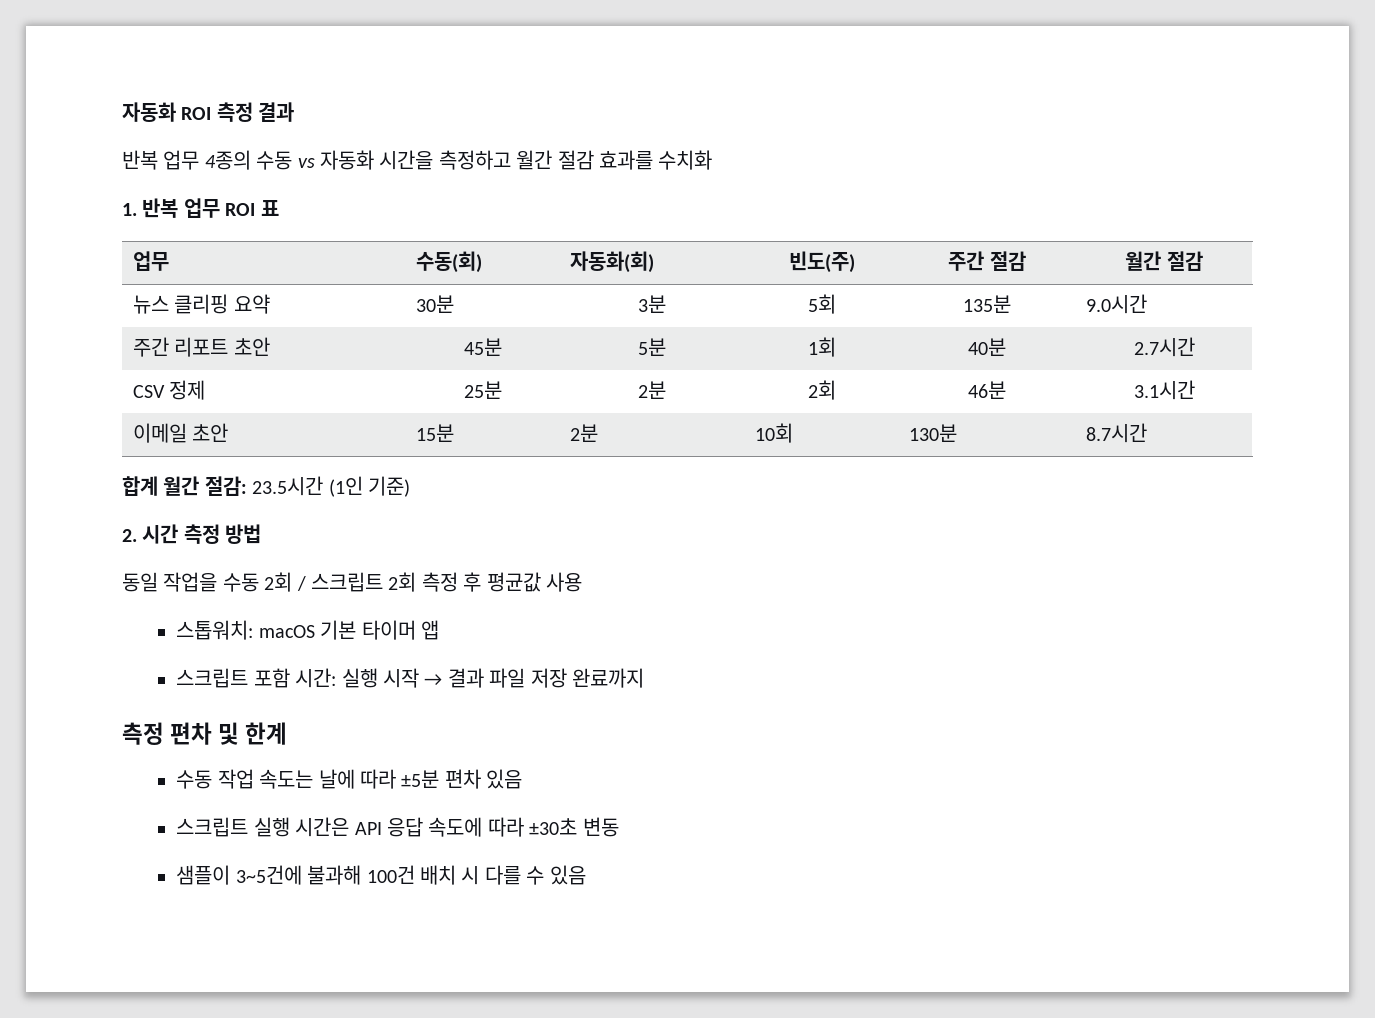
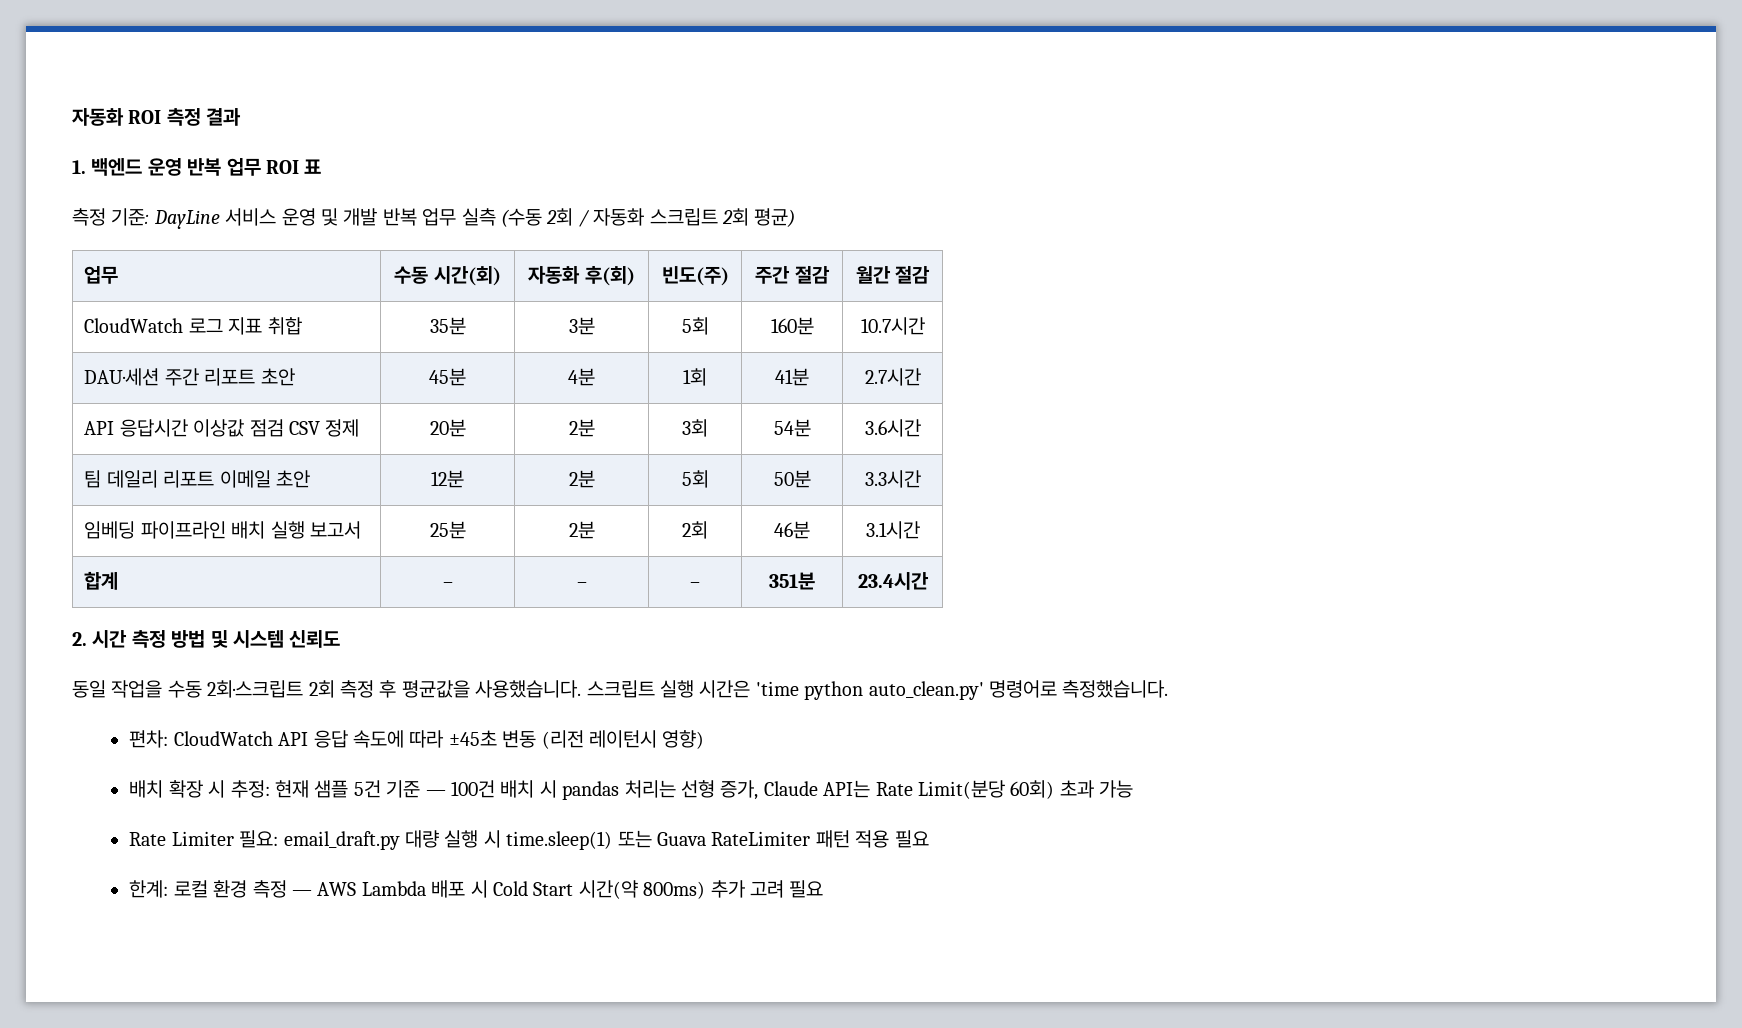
[122,150,713,170] // 반복 업무 4종의 수동 vs 자동화 시간을 측정하고 월간 절감 효과를 수치화 -> (242, 117) none
(137, 209) none -> [91,158,182,176] 백엔드 운영
[132,251,169,271] [415,251,482,273] [569,251,654,273] // 업무 | 수동(회) | 자동화(회) -> [72,208,796,229] [84,266,119,284] [394,266,501,286] [528,266,635,286] // 측정 기준: DayLine 서비스 운영 및 개발 반복 업무 실측 (수동 2회 / 자동화 스크립트 2회 평균) // 업무 | 수동 시간(회) | 자동화 후(회)
[132,294,270,314] [415,295,454,313] 뉴스 클리핑 요약 | 30분 -> [84,317,302,335] [429,317,466,335] CloudWatch 로그 지표 취합 | 35분
[963,295,1011,313] [1085,294,1147,314] 135분 | 9.0시간 // -> [770,317,814,335] [860,317,925,335] [84,368,160,386] 160분 | 10.7시간 // DAU·세션
[638,338,666,356] 5분 -> [568,368,595,386] 4분
[968,338,1006,356] 40분 -> [775,368,809,386] 41분
[132,380,206,400] CSV 정제 -> [84,419,360,437] [429,419,466,437] [568,419,595,437] [682,419,708,437] [773,419,811,437] [864,419,921,437] [84,470,311,488] [431,470,464,488] [568,470,595,488] [681,470,709,488] [773,470,811,488] [864,470,921,488] [84,521,362,539] API 응답시간 이상값 점검 CSV 정제 | 20분 | 2분 | 3회 | 54분 | 3.6시간 // 팀 데일리 리포트 이메일 초안 | 12분 | 2분 | 5회 | 50분 | 3.3시간 // 임베딩 파이프라인 배치 실행 보고서
[132,423,229,443] [415,424,454,442] [569,424,598,442] [754,423,793,443] [908,424,957,442] [1085,423,1147,443] [122,476,410,497] 이메일 초안 | 15분 | 2분 | 10회 | 130분 | 8.7시간 // 합계 월간 절감: 23.5시간 (1인 기준) -> [84,571,119,590] [442,582,453,588] [576,582,587,588] [690,582,700,588] [769,572,815,590] [857,572,929,590] 합계 | – | – | – | 351분 | 23.4시간
(262, 534) none -> [210,630,341,648] 및 시스템 신뢰도
[264,572,582,592] [176,620,440,640] [176,668,645,688] [122,722,288,745] [176,769,523,789] [176,817,350,837] 2회 / 스크립트 2회 측정 후 평균값 사용 // 스톱워치: macOS 기본 타이머 앱 // 스크립트 포함 시간: 실행 시작 → 결과 파일 저장 완료까지 // 측정 편차 및 한계 // 수동 작업 속도는 날에 따라 ±5분 편차 있음 // 스크립트 실행 시간은 -> [207,680,1169,700] [129,730,273,748] 2회·스크립트 2회 측정 후 평균값을 사용했습니다. 스크립트 실행 시간은 'time python auto_clean.py' 명령어로 측정했습니다. // 편차: CloudWatch
[529,818,578,835] ±30초 -> [448,730,497,746] ±45초
[176,865,586,885] // 샘플이 3~5건에 불과해 100건 배치 시 다를 수 있음 -> [541,730,705,749] [129,780,1134,800] [129,830,929,850] [129,880,824,899] (리전 레이턴시 영향) // 배치 확장 시 추정: 현재 샘플 5건 기준 — 100건 배치 시 pandas 처리는 선형 증가, Claude API는 Rate Limit(분당 60회) 초과 가능 // Rate Limiter 필요: email_draft.py 대량 실행 시 time.sleep(1) 또는 Guava RateLimiter 패턴 적용 필요 // 한계: 로컬 환경 측정 — AWS Lambda 배포 시 Cold Start 시간(약 800ms) 추가 고려 필요

